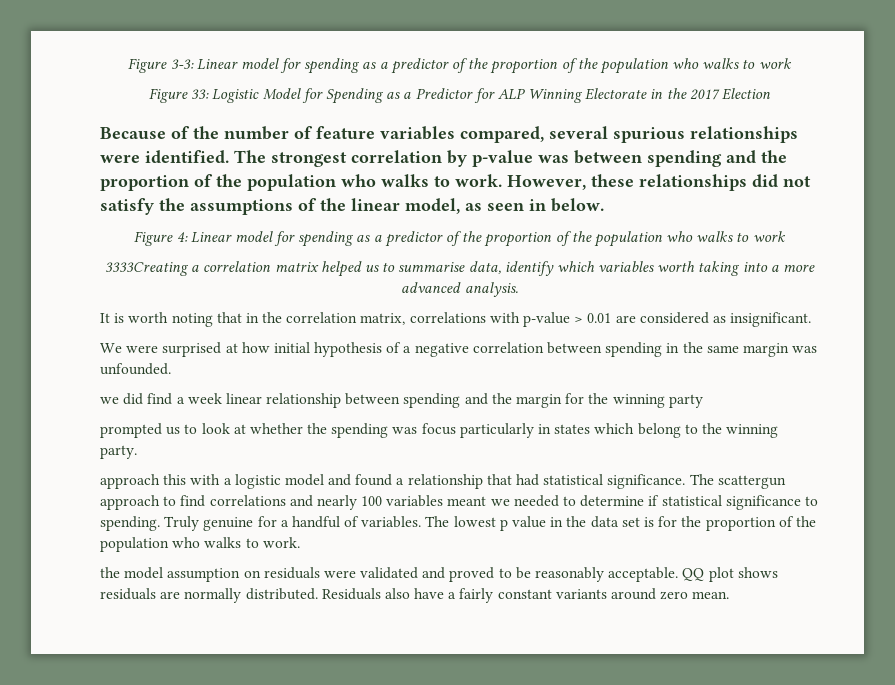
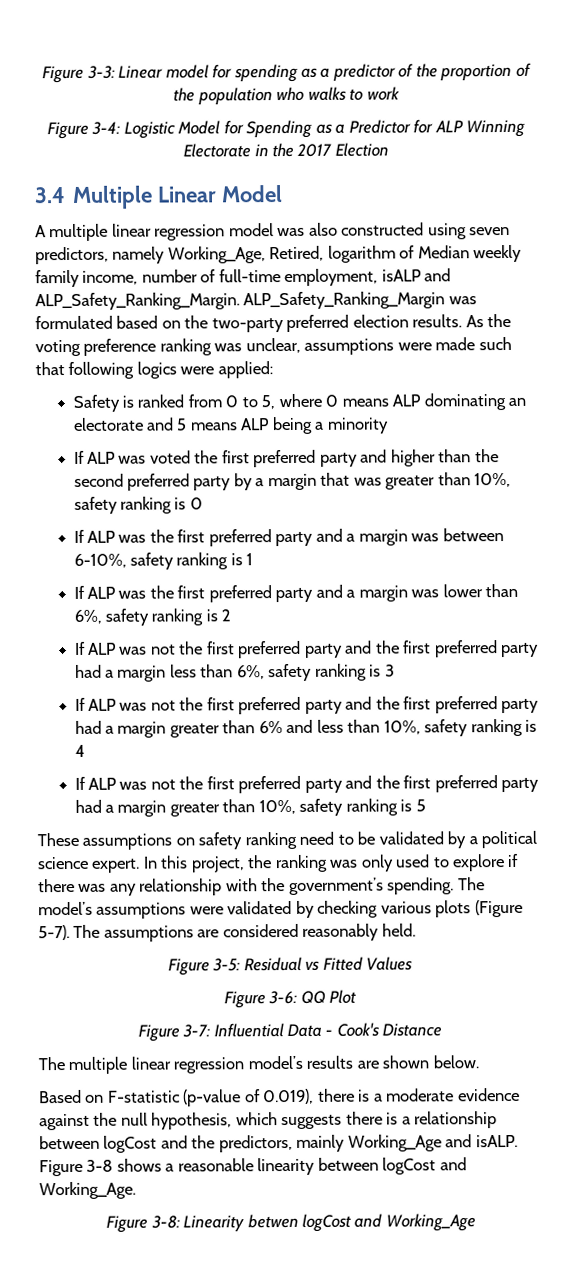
[191,89,210,99] 33: -> [91,121,121,135] 3-4:
[100,126,798,143] [100,150,787,167] [100,174,811,191] [100,198,604,215] [134,231,786,247] [105,261,815,277] [401,282,518,297] [100,312,812,327] [100,342,818,357] [100,363,171,375] [100,393,262,405] Because of the number of feature variables compared, several spurious relationships were identified. The strongest correlation by p-value was between spending and the proportion of the population who walks to work. However, these relationships did not satisfy the assumptions of the linear model, as seen in below. // Figure 4: Linear model for spending as a predictor of the proportion of the population who walks to work // 3333Creating a correlation matrix helped us to summarise data, identify which variables worth taking into a more advanced analysis. // It is worth noting that in the correlation matrix, correlations with p-value > 0.01 are considered as insignificant. // We were surprised at how initial hypothesis of a negative correlation between spending in the same margin was unfounded. // we did find a week linear -> [34,185,284,209] [35,222,511,242] [35,244,523,265] [35,268,452,288] [35,291,477,311] [35,313,512,333] [35,336,512,357] [35,361,273,379] [72,393,526,412] [72,416,389,435] [73,449,499,468] [73,472,512,491] [73,496,203,514] [73,528,504,547] [73,552,254,570] [73,583,518,603] [73,608,232,626] [74,640,539,659] [74,663,395,682] [74,696,539,715] [74,718,537,738] [74,744,85,757] [74,775,539,794] [74,798,426,817] [37,830,538,850] [37,853,520,873] [38,877,485,896] [38,899,523,919] [38,923,416,942] [167,956,414,976] [223,989,358,1009] [137,1022,443,1042] [38,1055,479,1075] [39,1087,520,1107] [39,1111,411,1131] 3.4 Multiple Linear Model // A multiple linear regression model was also constructed using seven predictors, namely Working_Age, Retired, logarithm of Median weekly family income, number of full-time employment, isALP and ALP_Safety_Ranking_Margin. ALP_Safety_Ranking_Margin was formulated based on the two-party preferred election results. As the voting preference ranking was unclear, assumptions were made such that following logics were applied: // Safety is ranked from 0 to 5, where 0 means ALP dominating an electorate and 5 means ALP being a minority // If ALP was voted the first preferred party and higher than the second preferred party by a margin that was greater than 10%, safety ranking is 0 // If ALP was the first preferred party and a margin was between 6-10%, safety ranking is 1 // If ALP was the first preferred party and a margin was lower than 6%, safety ranking is 2 // If ALP was not the first preferred party and the first preferred party had a margin less than 6%, safety ranking is 3 // If ALP was not the first preferred party and the first preferred party had a margin greater than 6% and less than 10%, safety ranking is 4 // If ALP was not the first preferred party and the first preferred party had a margin greater than 10%, safety ranking is 5 // These assumptions on safety ranking need to be validated by a political science expert. In this project, the ranking was only used to explore if there was any relationship with the government’s spending. The model’s assumptions were validated by checking various plots (Figure 5-7). The assumptions are considered reasonably held. // Figure 3-5: Residual vs Fitted Values // Figure 3-6: QQ Plot // Figure 3-7: Influential Data - Cook's Distance // The multiple linear regression model’s results are shown below. // Based on F-statistic (p-value of 0.019), there is a moderate evidence against the null hypothesis, which suggests there is a
[403,393,703,408] [100,423,779,438] [100,445,137,459] [100,474,786,489] [100,495,818,510] [100,516,816,531] [100,537,300,552] [100,567,778,582] [100,588,730,603] spending and the margin for the winning party // prompted us to look at whether the spending was focus particularly in states which belong to the winning party. // approach this with a logistic model and found a relationship that had statistical significance. The scattergun approach to find correlations and nearly 100 variables meant we needed to determine if statistical significance to spending. Truly genuine for a handful of variables. The lowest p value in the data set is for the proportion of the population who walks to work. // the model assumption on residuals were validated and proved to be reasonably acceptable. QQ plot shows residuals are normally distributed. Residuals also have a fairly constant variants around zero mean. -> [103,1134,518,1153] [39,1157,467,1177] [39,1181,136,1200] [106,1213,476,1233] logCost and the predictors, mainly Working_Age and isALP. Figure 3-8 shows a reasonable linearity between logCost and Working_Age. // Figure 3-8: Linearity betwen logCost and Working_Age

